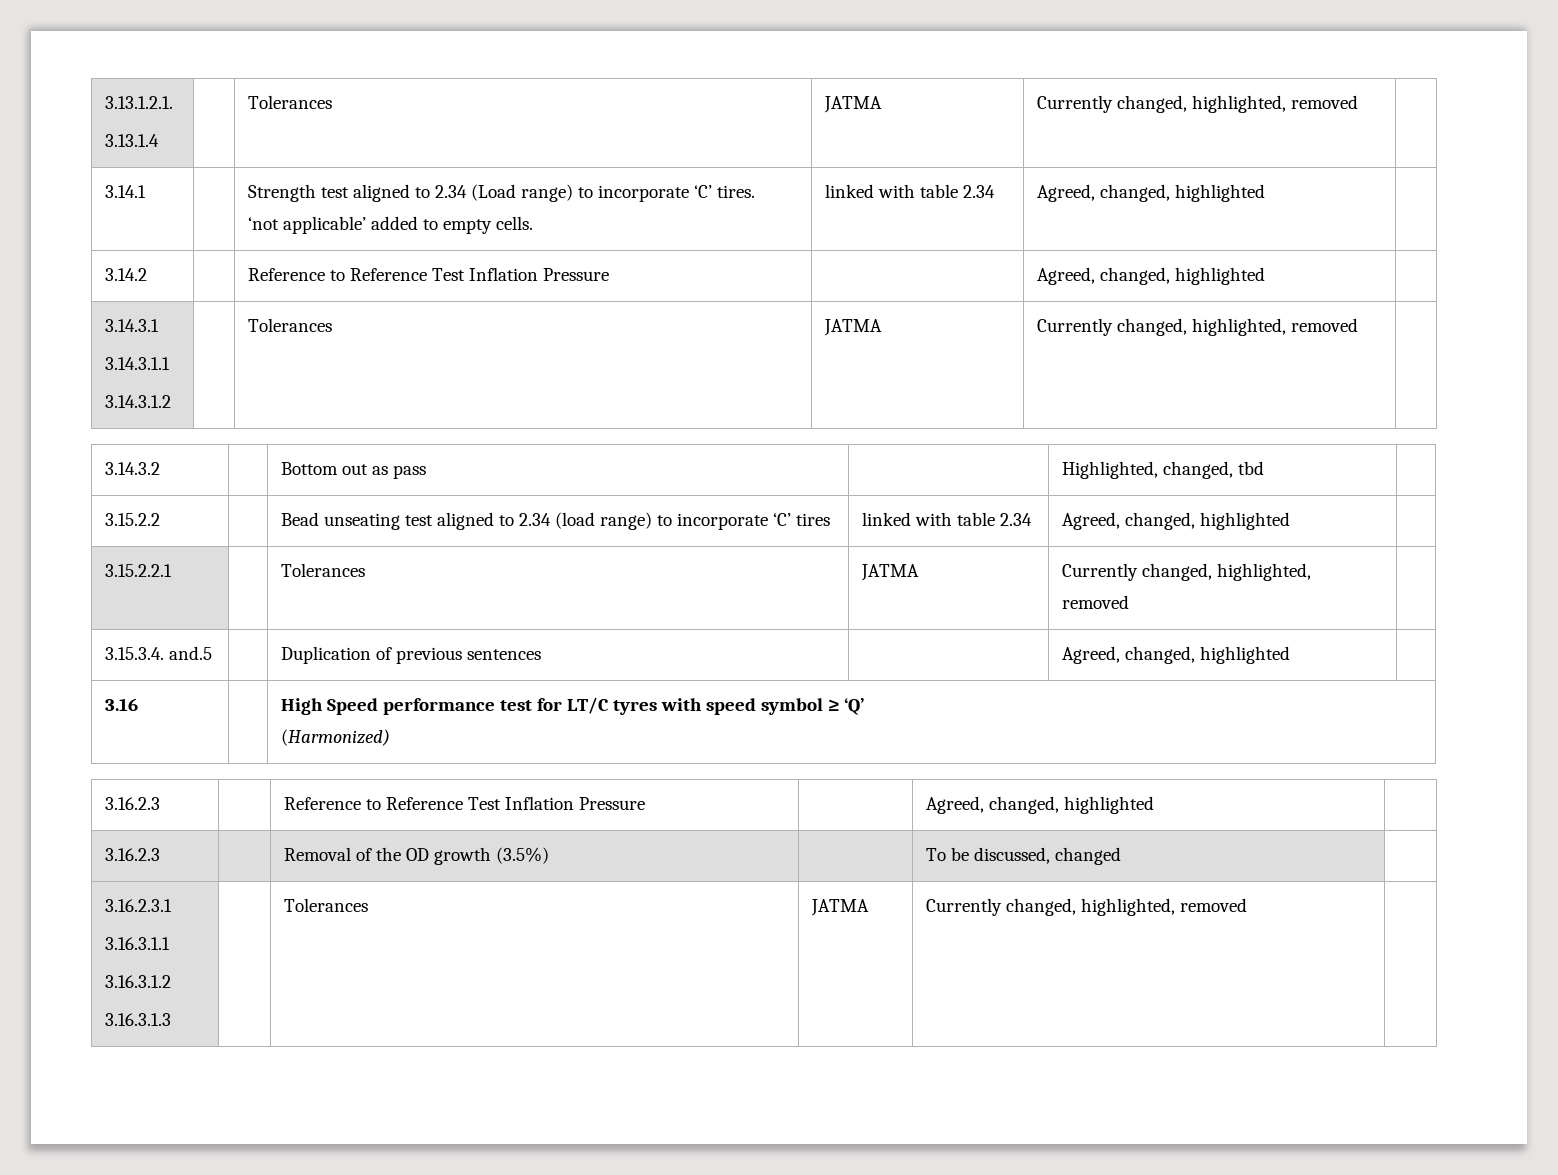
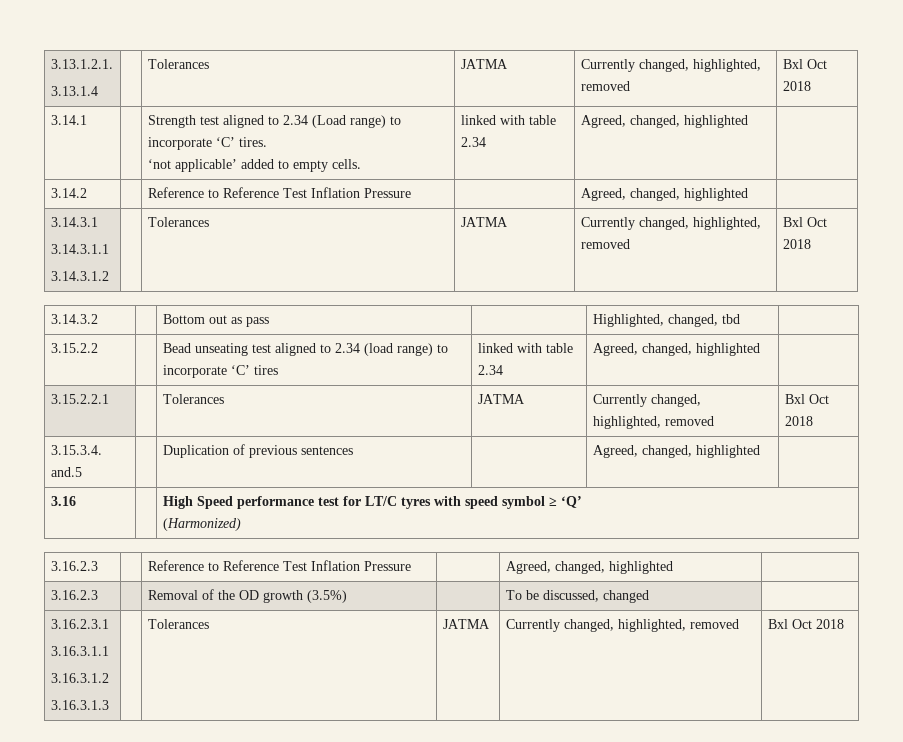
(1359, 102) none -> [782,59,827,69] [782,81,811,91] Bxl Oct 2018
(1359, 325) none -> [782,217,827,227] [782,239,811,249] Bxl Oct 2018
(1130, 602) none -> [784,394,829,404] [784,416,813,426] Bxl Oct 2018
(1248, 905) none -> [767,619,844,629] Bxl Oct 2018

